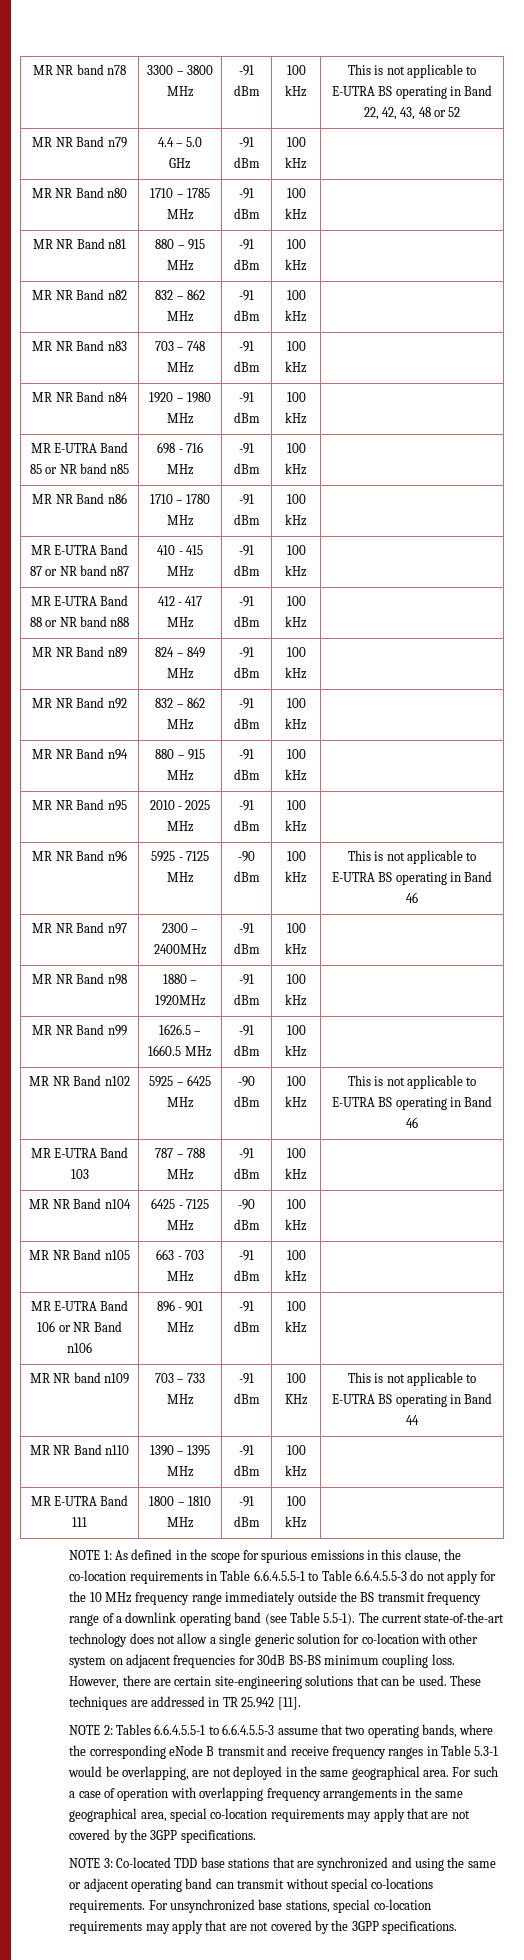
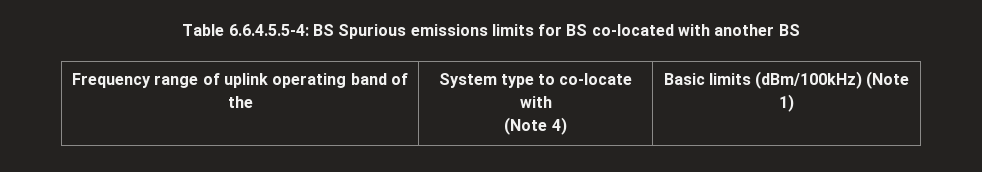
[32,64,127,75] [147,65,213,75] [166,86,194,97] [239,65,254,76] [233,85,260,96] [286,65,306,75] [285,85,307,97] [347,64,477,78] [331,85,493,99] [363,107,461,120] [32,136,127,148] [157,137,203,147] [169,158,191,169] [239,137,254,148] [233,157,260,168] [286,137,306,147] [285,157,307,169] [31,187,128,198] [150,188,210,198] [166,209,194,220] [239,188,254,199] [233,208,260,219] [286,188,306,198] [285,208,307,220] [32,238,127,249] [155,239,205,250] [166,260,194,271] [239,239,254,250] [233,259,260,270] [286,239,306,249] [285,259,307,271] [32,289,127,300] [155,289,205,300] [166,311,194,322] [239,290,254,301] [233,310,260,321] [286,290,306,300] [285,310,307,322] [32,340,127,351] [154,341,206,351] [166,362,194,373] [239,341,254,352] [233,361,260,372] [286,341,306,351] [285,361,307,373] [32,391,128,402] [149,392,211,403] [166,413,194,424] [239,392,254,403] [233,412,260,423] [286,392,306,402] [285,412,307,424] [30,442,129,453] [29,463,130,474] [157,442,203,454] [166,464,194,475] [239,443,254,454] [233,463,260,474] [286,443,306,453] [285,463,307,475] [32,493,127,504] [149,494,211,504] [166,515,194,526] [239,494,254,505] [233,514,260,525] [286,494,306,504] [285,514,307,526] [30,544,129,555] [29,565,130,576] [157,545,203,555] [166,566,194,577] [239,545,254,556] [233,565,260,576] [286,545,306,555] [285,565,307,577] [30,595,129,606] [29,616,130,627] [157,596,203,606] [166,617,194,628] [239,596,254,607] [233,616,260,627] [286,596,306,606] [285,616,307,628] [32,646,127,658] [155,647,205,658] [166,668,194,679] [239,647,254,658] [233,667,260,678] [286,647,306,657] [285,667,307,679] [32,697,127,709] [155,697,205,708] [166,719,194,730] [239,698,254,709] [233,718,260,729] [286,698,306,708] [285,718,307,730] [32,748,128,760] [155,749,205,760] [166,770,194,781] [239,749,254,760] [233,769,260,780] [286,749,306,759] [285,769,307,781] [32,799,127,811] [149,800,211,810] [166,821,194,832] [239,800,254,811] [233,820,260,831] [286,800,306,810] [285,820,307,832] [32,850,127,862] [151,851,209,862] [166,872,194,883] [238,851,255,862] [233,871,260,882] [286,851,306,861] [285,871,307,883] [347,850,477,864] [331,871,493,885] [406,892,418,903] [32,922,127,934] [161,923,199,933] [153,944,207,955] [239,923,254,934] [233,943,260,954] [286,923,306,933] [285,943,307,955] [32,973,127,985] [162,974,198,984] [154,995,206,1006] [239,974,254,985] [233,994,260,1005] [286,974,306,984] [285,994,307,1006] [32,1024,127,1036] [158,1024,202,1035] [148,1045,212,1057] [239,1025,254,1036] [233,1045,260,1056] [286,1025,306,1035] [285,1045,307,1057] [29,1075,130,1086] [149,1075,211,1087] [166,1097,194,1108] [238,1076,255,1087] [233,1096,260,1107] [286,1076,306,1086] [285,1096,307,1108] [347,1075,477,1089] [331,1096,493,1110] [406,1117,418,1128] [30,1147,129,1158] [70,1169,89,1179] [155,1148,205,1158] [166,1169,194,1180] [239,1148,254,1159] [233,1168,260,1179] [286,1148,306,1158] [285,1168,307,1180] [29,1198,131,1209] [151,1198,209,1209] [166,1220,194,1231] [238,1199,255,1210] [233,1219,260,1230] [286,1199,306,1209] [285,1219,307,1231] [29,1249,130,1260] [156,1249,204,1260] [166,1271,194,1282] [239,1250,254,1261] [233,1270,260,1281] [286,1250,306,1260] [285,1270,307,1282] [30,1300,129,1311] [37,1321,122,1332] [67,1342,92,1353] [156,1300,204,1312] [166,1322,194,1333] [239,1301,254,1312] [233,1321,260,1332] [286,1301,306,1311] [285,1321,307,1333] [29,1372,130,1384] [154,1373,206,1383] [166,1394,194,1405] [239,1373,254,1384] [233,1393,260,1404] [286,1373,306,1383] [284,1394,308,1405] [347,1372,477,1386] [331,1393,493,1407] [406,1415,419,1425] [29,1444,130,1455] [149,1445,211,1456] [166,1466,194,1477] [239,1445,254,1456] [233,1465,260,1476] [286,1445,306,1455] [285,1465,307,1477] [30,1495,129,1506] [72,1517,87,1527] [149,1496,211,1506] [166,1517,194,1528] [239,1496,254,1507] [233,1516,260,1527] [286,1496,306,1506] [285,1516,307,1528] [69,1549,462,1563] [69,1570,497,1584] [69,1591,482,1605] [69,1612,505,1626] [69,1633,479,1647] [69,1654,455,1668] [69,1675,482,1689] [69,1696,301,1710] [69,1724,494,1738] [69,1745,499,1759] [68,1766,498,1780] [69,1787,464,1801] [69,1808,470,1822] [69,1829,256,1843] [69,1857,496,1871] [69,1878,434,1892] [69,1899,431,1913] [69,1920,458,1934] MR NR band n78 | 3300 – 3800 MHz | -91 dBm | 100 kHz | This is not applicable to E-UTRA BS operating in Band 22, 42, 43, 48 or 52 // MR NR Band n79 | 4.4 – 5.0 GHz | -91 dBm | 100 kHz | // MR NR Band n80 | 1710 – 1785 MHz | -91 dBm | 100 kHz | // MR NR Band n81 | 880 – 915 MHz | -91 dBm | 100 kHz | // MR NR Band n82 | 832 – 862 MHz | -91 dBm | 100 kHz | // MR NR Band n83 | 703 – 748 MHz | -91 dBm | 100 kHz | // MR NR Band n84 | 1920 – 1980 MHz | -91 dBm | 100 kHz | // MR E-UTRA Band 85 or NR band n85 | 698 - 716 MHz | -91 dBm | 100 kHz | // MR NR Band n86 | 1710 – 1780 MHz | -91 dBm | 100 kHz | // MR E-UTRA Band 87 or NR band n87 | 410 - 415 MHz | -91 dBm | 100 kHz | // MR E-UTRA Band 88 or NR band n88 | 412 - 417 MHz | -91 dBm | 100 kHz | // MR NR Band n89 | 824 – 849 MHz | -91 dBm | 100 kHz | // MR NR Band n92 | 832 – 862 MHz | -91 dBm | 100 kHz | // MR NR Band n94 | 880 – 915 MHz | -91 dBm | 100 kHz | // MR NR Band n95 | 2010 - 2025 MHz | -91 dBm | 100 kHz | // MR NR Band n96 | 5925 - 7125 MHz | -90 dBm | 100 kHz | This is not applicable to E-UTRA BS operating in Band 46 // MR NR Band n97 | 2300 – 2400MHz | -91 dBm | 100 kHz | // MR NR Band n98 | 1880 – 1920MHz | -91 dBm | 100 kHz | // MR NR Band n99 | 1626.5 – 1660.5 MHz | -91 dBm | 100 kHz | // MR NR Band n102 | 5925 – 6425 MHz | -90 dBm | 100 kHz | This is not applicable to E-UTRA BS operating in Band 46 // MR E-UTRA Band 103 | 787 – 788 MHz | -91 dBm | 100 kHz | // MR NR Band n104 | 6425 - 7125 MHz | -90 dBm | 100 kHz | // MR NR Band n105 | 663 - 703 MHz | -91 dBm | 100 kHz | // MR E-UTRA Band 106 or NR Band n106 | 896 - 901 MHz | -91 dBm | 100 kHz | // MR NR band n109 | 703 – 733 MHz | -91 dBm | 100 KHz | This is not applicable to E-UTRA BS operating in Band 44 // MR NR Band n110 | 1390 – 1395 MHz | -91 dBm | 100 kHz | // MR E-UTRA Band 111 | 1800 – 1810 MHz | -91 dBm | 100 kHz | // NOTE 1: As defined in the scope for spurious emissions in this clause, the co-location requirements in Table 6.6.4.5.5-1 to Table 6.6.4.5.5-3 do not apply for the 10 MHz frequency range immediately outside the BS transmit frequency range of a downlink operating band (see Table 5.5-1). The current state-of-the-art technology does not allow a single generic solution for co-location with other system on adjacent frequencies for 30dB BS-BS minimum coupling loss. However, there are certain site-engineering solutions that can be used. These techniques are addressed in TR 25.942 [11]. // NOTE 2: Tables 6.6.4.5.5-1 to 6.6.4.5.5-3 assume that two operating bands, where the corresponding eNode B transmit and receive frequency ranges in Table 5.3-1 would be overlapping, are not deployed in the same geographical area. For such a case of operation with overlapping frequency arrangements in the same geographical area, special co-location requirements may apply that are not covered by the 3GPP specifications. // NOTE 3: Co-located TDD base stations that are synchronized and using the same or adjacent operating band can transmit without special co-locations requirements. For unsynchronized base stations, special co-location requirements may apply that are not covered by the 3GPP specifications. -> [182,24,800,39] [72,73,408,88] [227,96,253,108] [438,73,633,88] [519,96,552,108] [504,117,567,135] [663,71,910,89] [779,94,794,112] Table 6.6.4.5.5-4: BS Spurious emissions limits for BS co-located with another BS // Frequency range of uplink operating band of the | System type to co-locate with // (Note 4) | Basic limits (dBm/100kHz) (Note 1)

